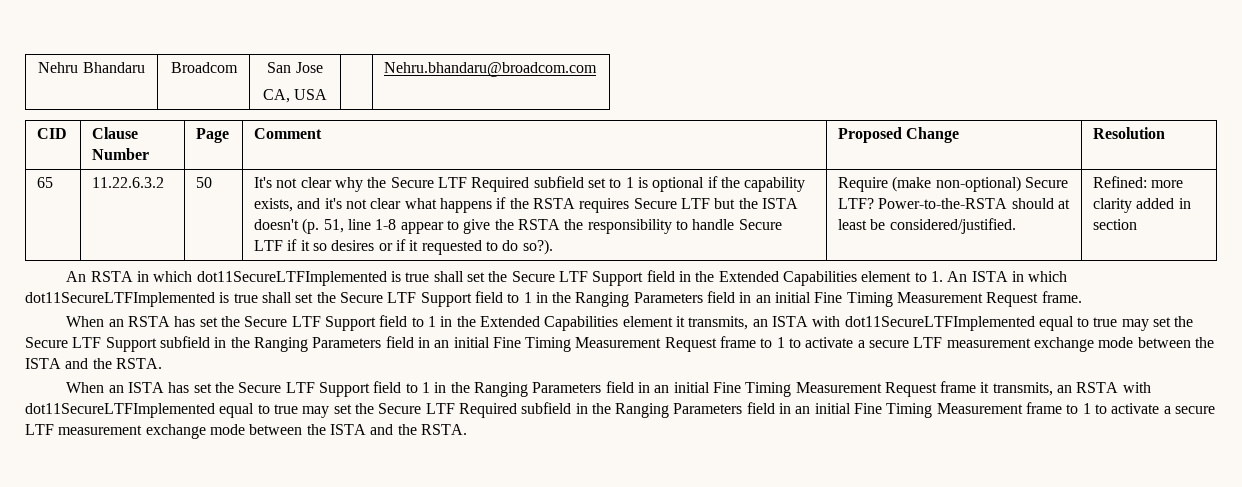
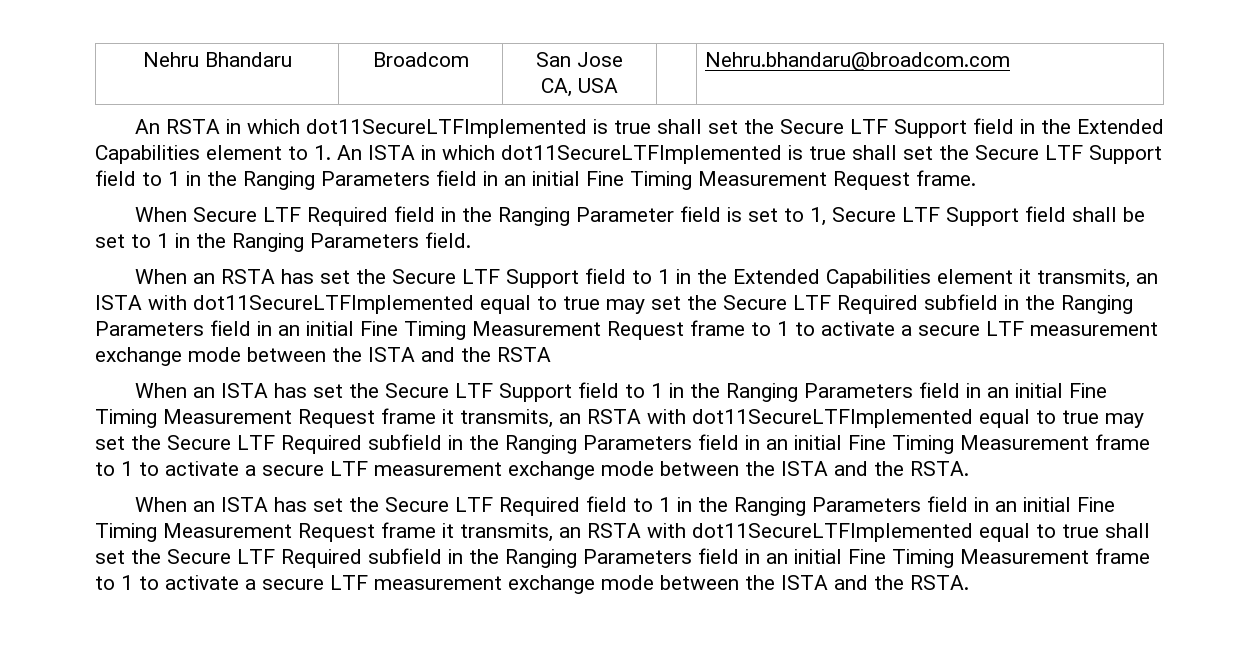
[37,128,68,139] [92,127,139,139] [92,148,150,160] [196,128,230,143] [254,128,323,139] [838,127,960,143] [1093,127,1166,139] [37,177,54,188] [92,177,165,188] [196,177,213,188] [254,176,806,192] [254,197,798,213] [254,218,782,234] [254,239,553,255] [838,176,1069,192] [838,198,1071,209] [838,218,1016,234] [1093,176,1184,188] [1093,198,1191,213] [1093,219,1138,230] // CID | Clause Number | Page | Comment | Proposed Change | Resolution // 65 | 11.22.6.3.2 | 50 | It's not clear why the Secure LTF Required subfield set to 1 is optional if the capability exists, and it's not clear what happens if the RSTA requires Secure LTF but the ISTA doesn't (p. 51, line 1-8 appear to give the RSTA the responsibility to handle Secure LTF if it so desires or if it requested to do so?). | Require (make non-optional) Secure LTF? Power-to-the-RSTA should at least be considered/justified. | Refined: more clarity added in section -> (1010, 61) none
(1082, 297) none -> [134,206,1145,226] [95,232,471,252] // When Secure LTF Required field in the Ranging Parameter field is set to 1, Secure LTF Support field shall be set to 1 in the Ranging Parameters field.
[105,337,157,352] Support -> [837,295,918,314] Required
[115,358,162,369] RSTA. -> [497,347,551,362] RSTA
(467, 429) none -> [134,496,1115,516] [95,522,1150,542] [95,548,1150,568] [95,575,969,594] // When an ISTA has set the Secure LTF Required field to 1 in the Ranging Parameters field in an initial Fine Timing Measurement Request frame it transmits, an RSTA with dot11SecureLTFImplemented equal to true shall set the Secure LTF Required subfield in the Ranging Parameters field in an initial Fine Timing Measurement frame to 1 to activate a secure LTF measurement exchange mode between the ISTA and the RSTA.

